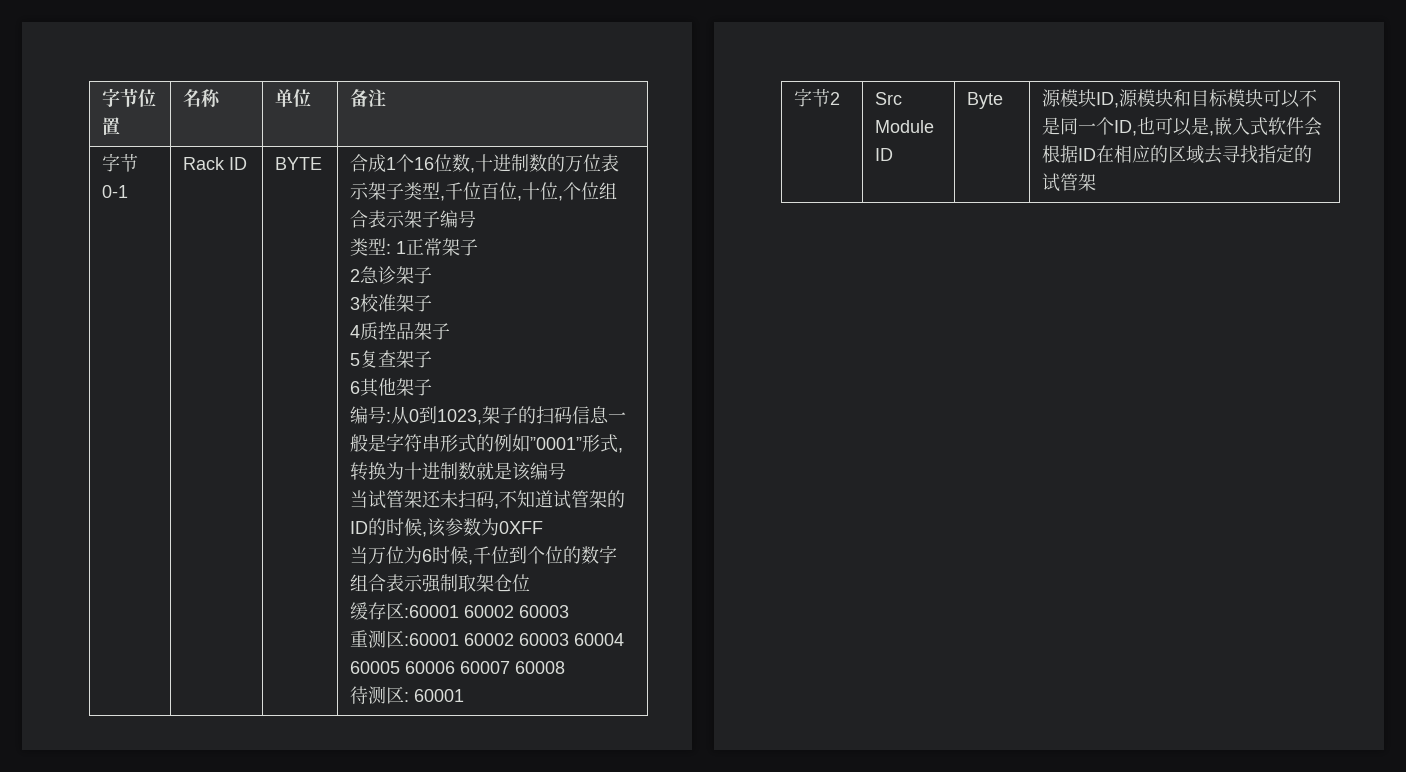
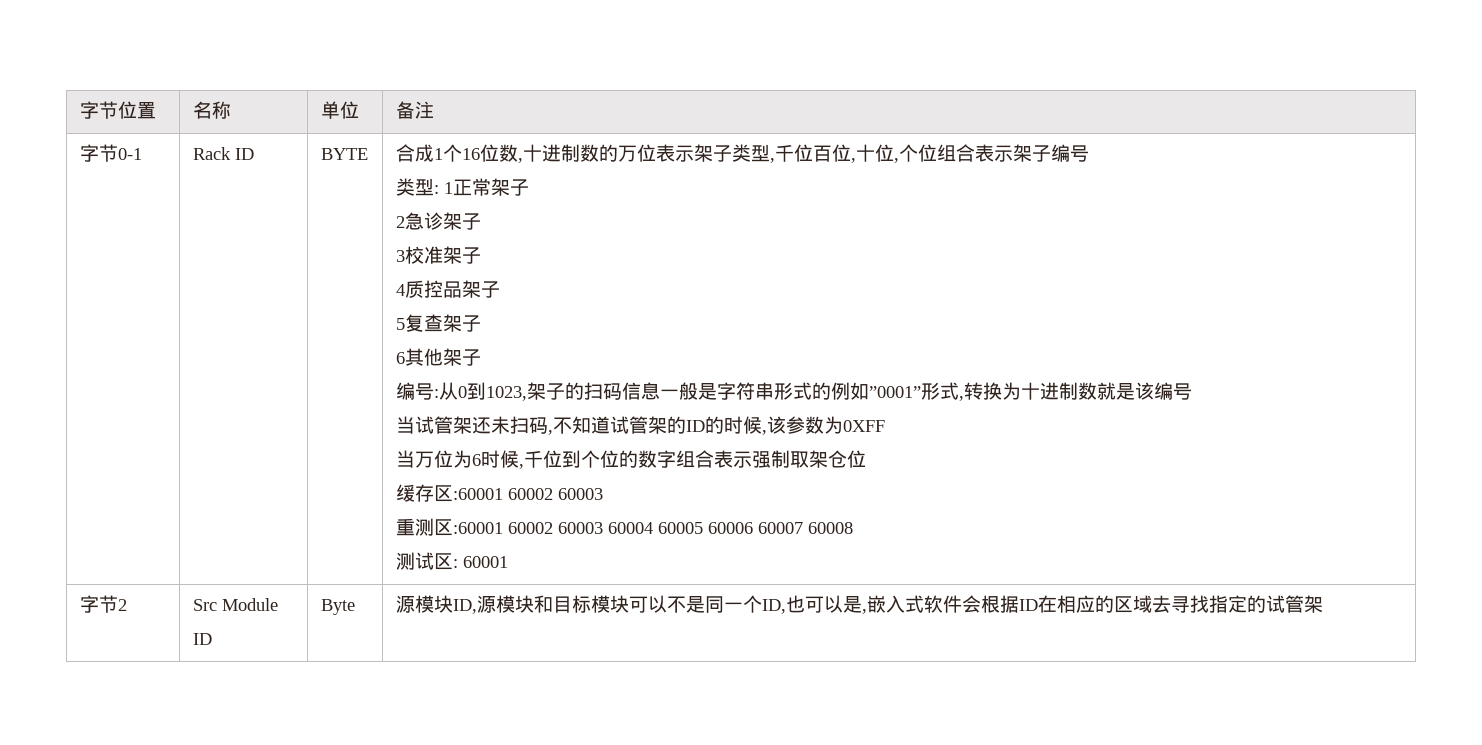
[350,686,387,704] 待测 -> [395,552,434,570] 测试

